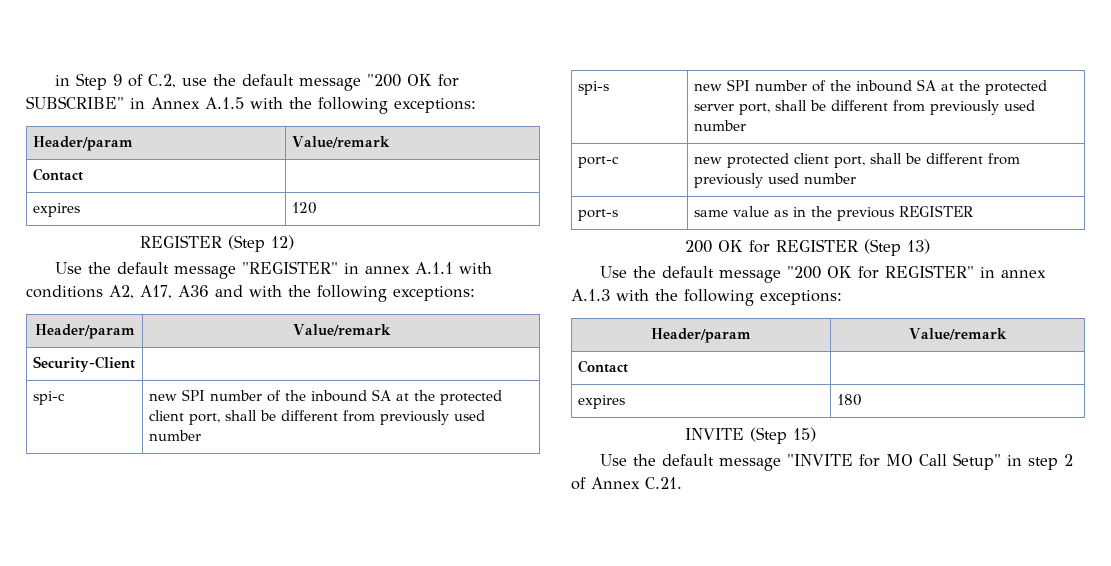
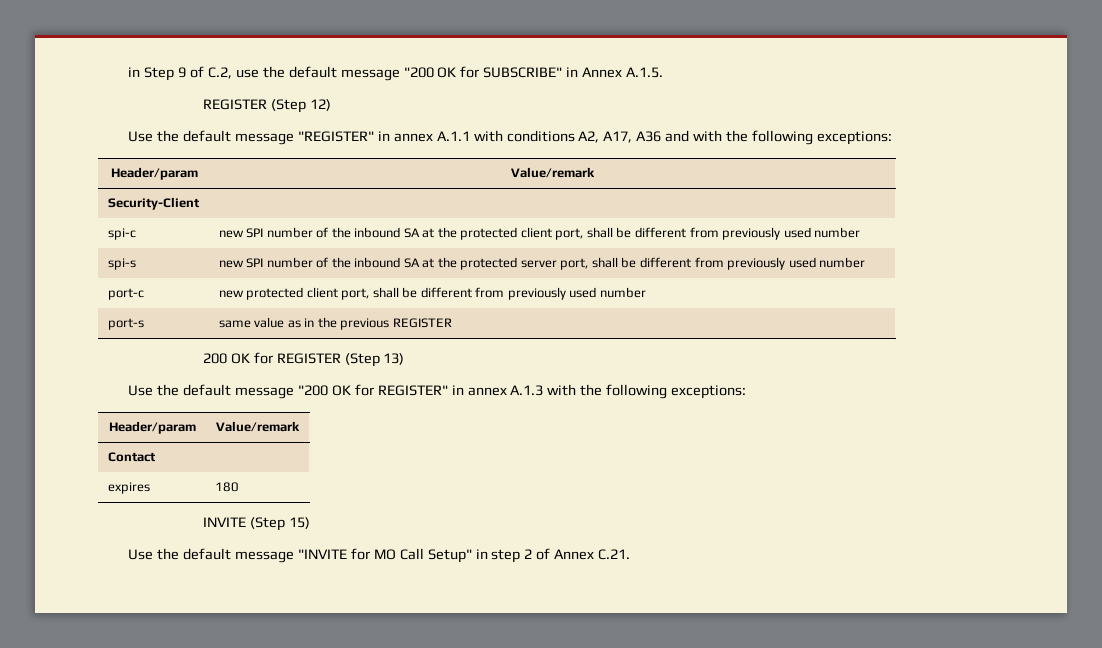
[205,97,476,114] [32,136,133,151] [291,136,390,148] [32,168,83,181] [32,203,80,217] [291,202,317,214] A.1.5 with the following exceptions: // Header/param | Value/remark // Contact | // expires | 120 -> [626,67,664,78] A.1.5.

